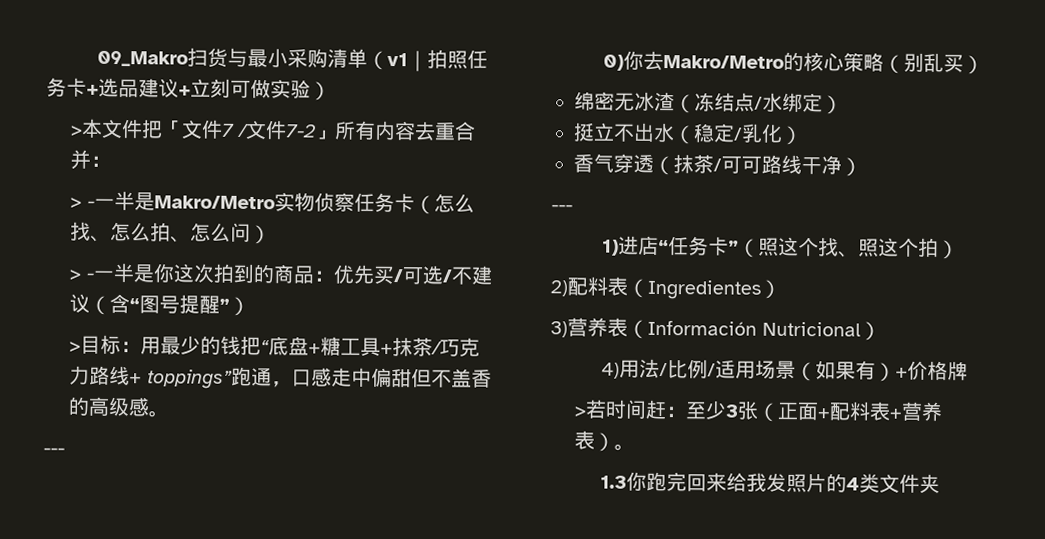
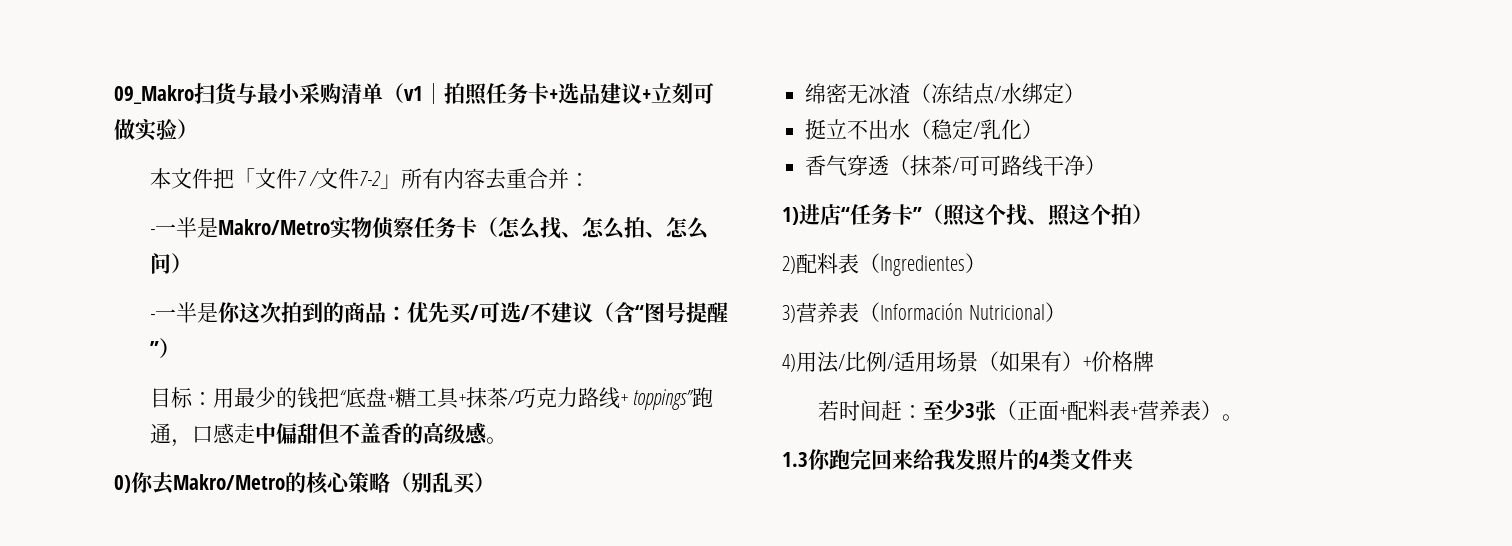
[70,125,84,136] > -> (198, 129) none
[70,197,83,208] > -> (591, 179) none
[69,269,82,280] > -> (192, 263) none
[69,341,82,352] > -> (180, 348) none
[43,447,65,455] // --- -> (507, 440) none
[551,204,573,212] // --- -> (1107, 165) none
[574,406,587,417] > -> (1154, 361) none

